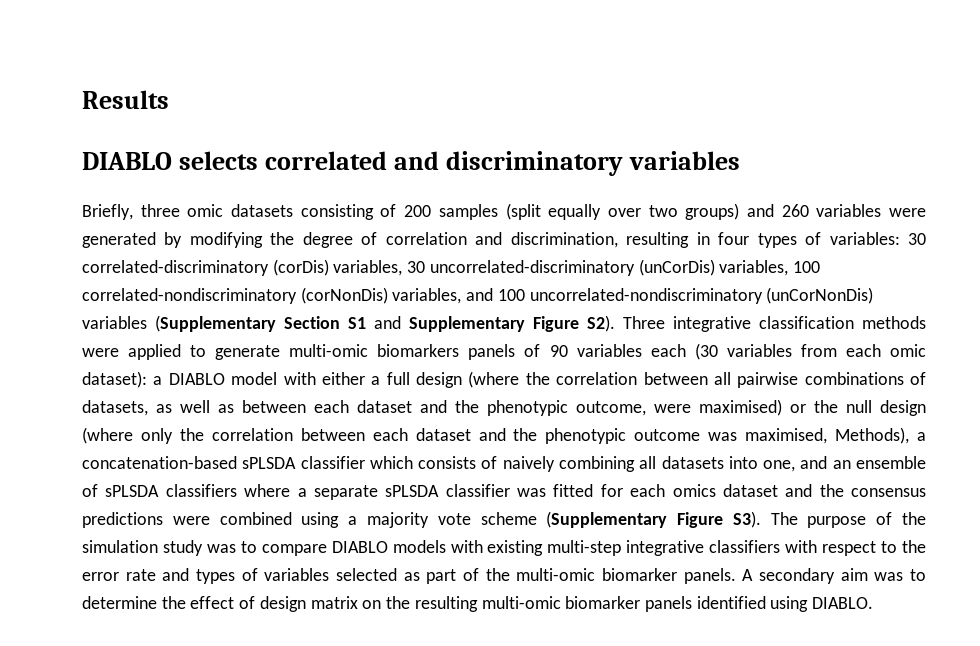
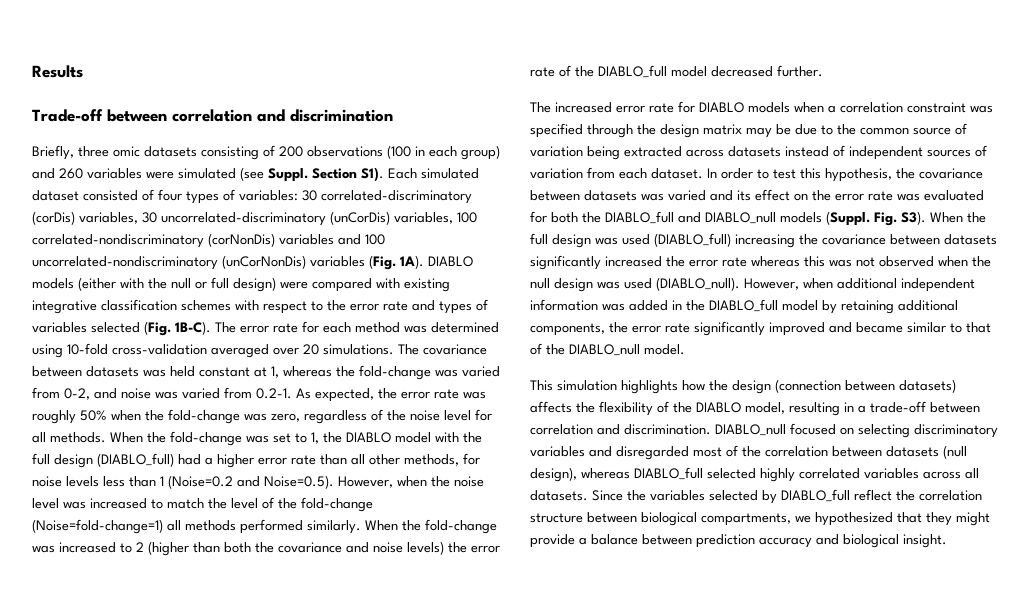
[82,151,741,176] DIABLO selects correlated and discriminatory variables -> [32,109,393,122] Trade-off between correlation and discrimination
[438,203,926,220] [82,232,710,248] samples (split equally over two groups) and 260 variables were generated by modifying the degree of correlation and discrimination, resulting in -> [307,145,500,160] [32,167,479,182] [32,189,154,201] observations (100 in each group) and 260 variables were simulated (see Suppl. Section S1). Each simulated dataset consisted of
[392,288,462,304] variables, -> [279,234,334,245] variables
[155,315,926,332] [82,343,927,360] [82,371,926,388] [82,399,926,416] [82,427,927,444] [82,456,927,472] [82,484,926,500] [82,511,927,528] [82,540,781,556] (Supplementary Section S1 and Supplementary Figure S2). Three integrative classification methods were applied to generate multi-omic biomarkers panels of 90 variables each (30 variables from each omic dataset): a DIABLO model with either a full design (where the correlation between all pairwise combinations of datasets, as well as between each dataset and the phenotypic outcome, were maximised) or the null design (where only the correlation between each dataset and the phenotypic outcome was maximised, Methods), a concatenation-based sPLSDA classifier which consists of naively combining all datasets into one, and an ensemble of sPLSDA classifiers where a separate sPLSDA classifier was fitted for each omics dataset and the consensus predictions were combined using a majority vote scheme (Supplementary Figure S3). The purpose of the simulation study was to compare DIABLO models with existing multi-step integrative classifiers -> [369,255,473,270] [32,277,450,292] [32,299,231,314] (Fig. 1A). DIABLO models (either with the null or full design) were compared with existing integrative classification schemes
[403,568,926,584] [82,596,874,612] as part of the multi-omic biomarker panels. A secondary aim was to determine the effect of design matrix on the resulting multi-omic biomarker panels identified using DIABLO. -> [144,321,499,336] [32,343,487,358] [32,365,500,380] [32,387,486,402] [32,409,492,424] [32,431,482,446] [32,453,480,468] [32,475,484,489] [32,497,373,512] [32,519,497,534] [32,541,500,556] [530,65,823,78] [530,101,993,113] [530,123,967,138] [530,145,987,160] [530,167,983,182] [530,189,984,201] [530,211,986,226] [530,233,997,248] [530,255,991,270] [530,277,975,292] [530,299,958,314] [530,321,991,336] [530,343,685,356] [530,379,956,394] [530,401,980,416] [530,423,998,438] [530,445,967,460] [530,467,979,482] [530,489,982,504] [530,512,990,526] [530,534,947,548] (Fig. 1B-C). The error rate for each method was determined using 10-fold cross-validation averaged over 20 simulations. The covariance between datasets was held constant at 1, whereas the fold-change was varied from 0-2, and noise was varied from 0.2-1. As expected, the error rate was roughly 50% when the fold-change was zero, regardless of the noise level for all methods. When the fold-change was set to 1, the DIABLO model with the full design (DIABLO_full) had a higher error rate than all other methods, for noise levels less than 1 (Noise=0.2 and Noise=0.5). However, when the noise level was increased to match the level of the fold-change (Noise=fold-change=1) all methods performed similarly. When the fold-change was increased to 2 (higher than both the covariance and noise levels) the error rate of the DIABLO_full model decreased further. // The increased error rate for DIABLO models when a correlation constraint was specified through the design matrix may be due to the common source of variation being extracted across datasets instead of independent sources of variation from each dataset. In order to test this hypothesis, the covariance between datasets was varied and its effect on the error rate was evaluated for both the DIABLO_full and DIABLO_null models (Suppl. Fig. S3). When the full design was used (DIABLO_full) increasing the covariance between datasets significantly increased the error rate whereas this was not observed when the null design was used (DIABLO_null). However, when additional independent information was added in the DIABLO_full model by retaining additional components, the error rate significantly improved and became similar to that of the DIABLO_null model. // This simulation highlights how the design (connection between datasets) affects the flexibility of the DIABLO model, resulting in a trade-off between correlation and discrimination. DIABLO_null focused on selecting discriminatory variables and disregarded most of the correlation between datasets (null design), whereas DIABLO_full selected highly correlated variables across all datasets. Since the variables selected by DIABLO_full reflect the correlation structure between biological compartments, we hypothesized that they might provide a balance between prediction accuracy and biological insight.

